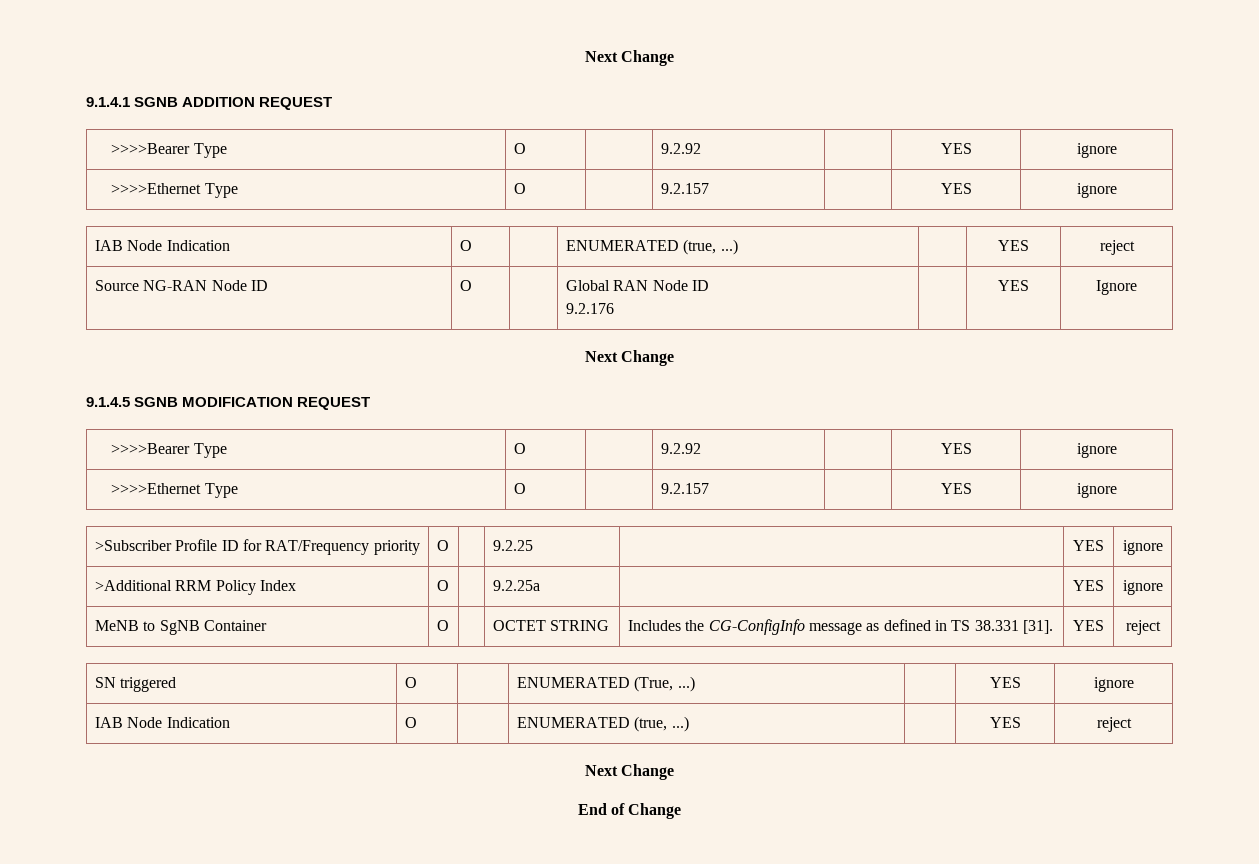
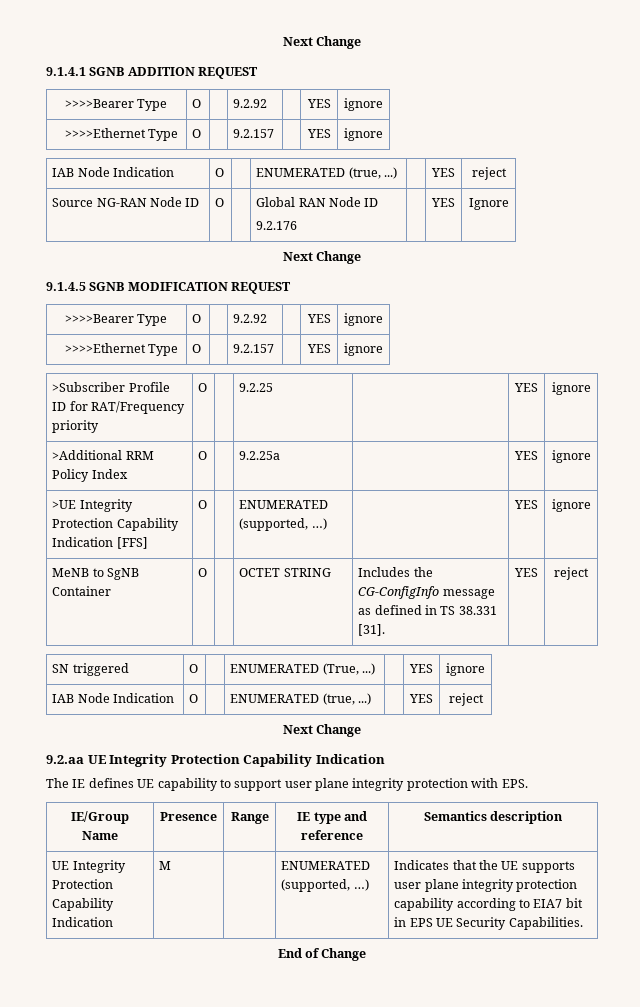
(1163, 587) none -> [52,499,133,512] [52,518,179,531] [52,537,148,549] [198,500,208,509] [239,500,329,509] [239,518,327,531] [514,500,538,509] [551,499,591,512] // >UE Integrity Protection Capability Indication [FFS] | O | | ENUMERATED (supported, …) | | YES | ignore
(675, 772) none -> [46,754,385,767] [46,778,528,791] [71,811,129,824] [82,831,118,840] [160,812,217,821] [230,812,269,824] [297,811,367,824] [301,830,363,840] [423,811,564,824] [52,860,126,873] [52,879,114,889] [52,898,115,911] [52,917,114,927] [159,861,172,870] [281,861,371,870] [281,879,369,892] [394,860,575,873] [394,879,578,892] [394,898,583,911] [394,917,583,930] // 9.2.aa UE Integrity Protection Capability Indication // The IE defines UE capability to support user plane integrity protection with EPS. // IE/Group Name | Presence | Range | IE type and reference | Semantics description // UE Integrity Protection Capability Indication | M | | ENUMERATED (supported, …) | Indicates that the UE supports user plane integrity protection capability according to EIA7 bit in EPS UE Security Capabilities.

